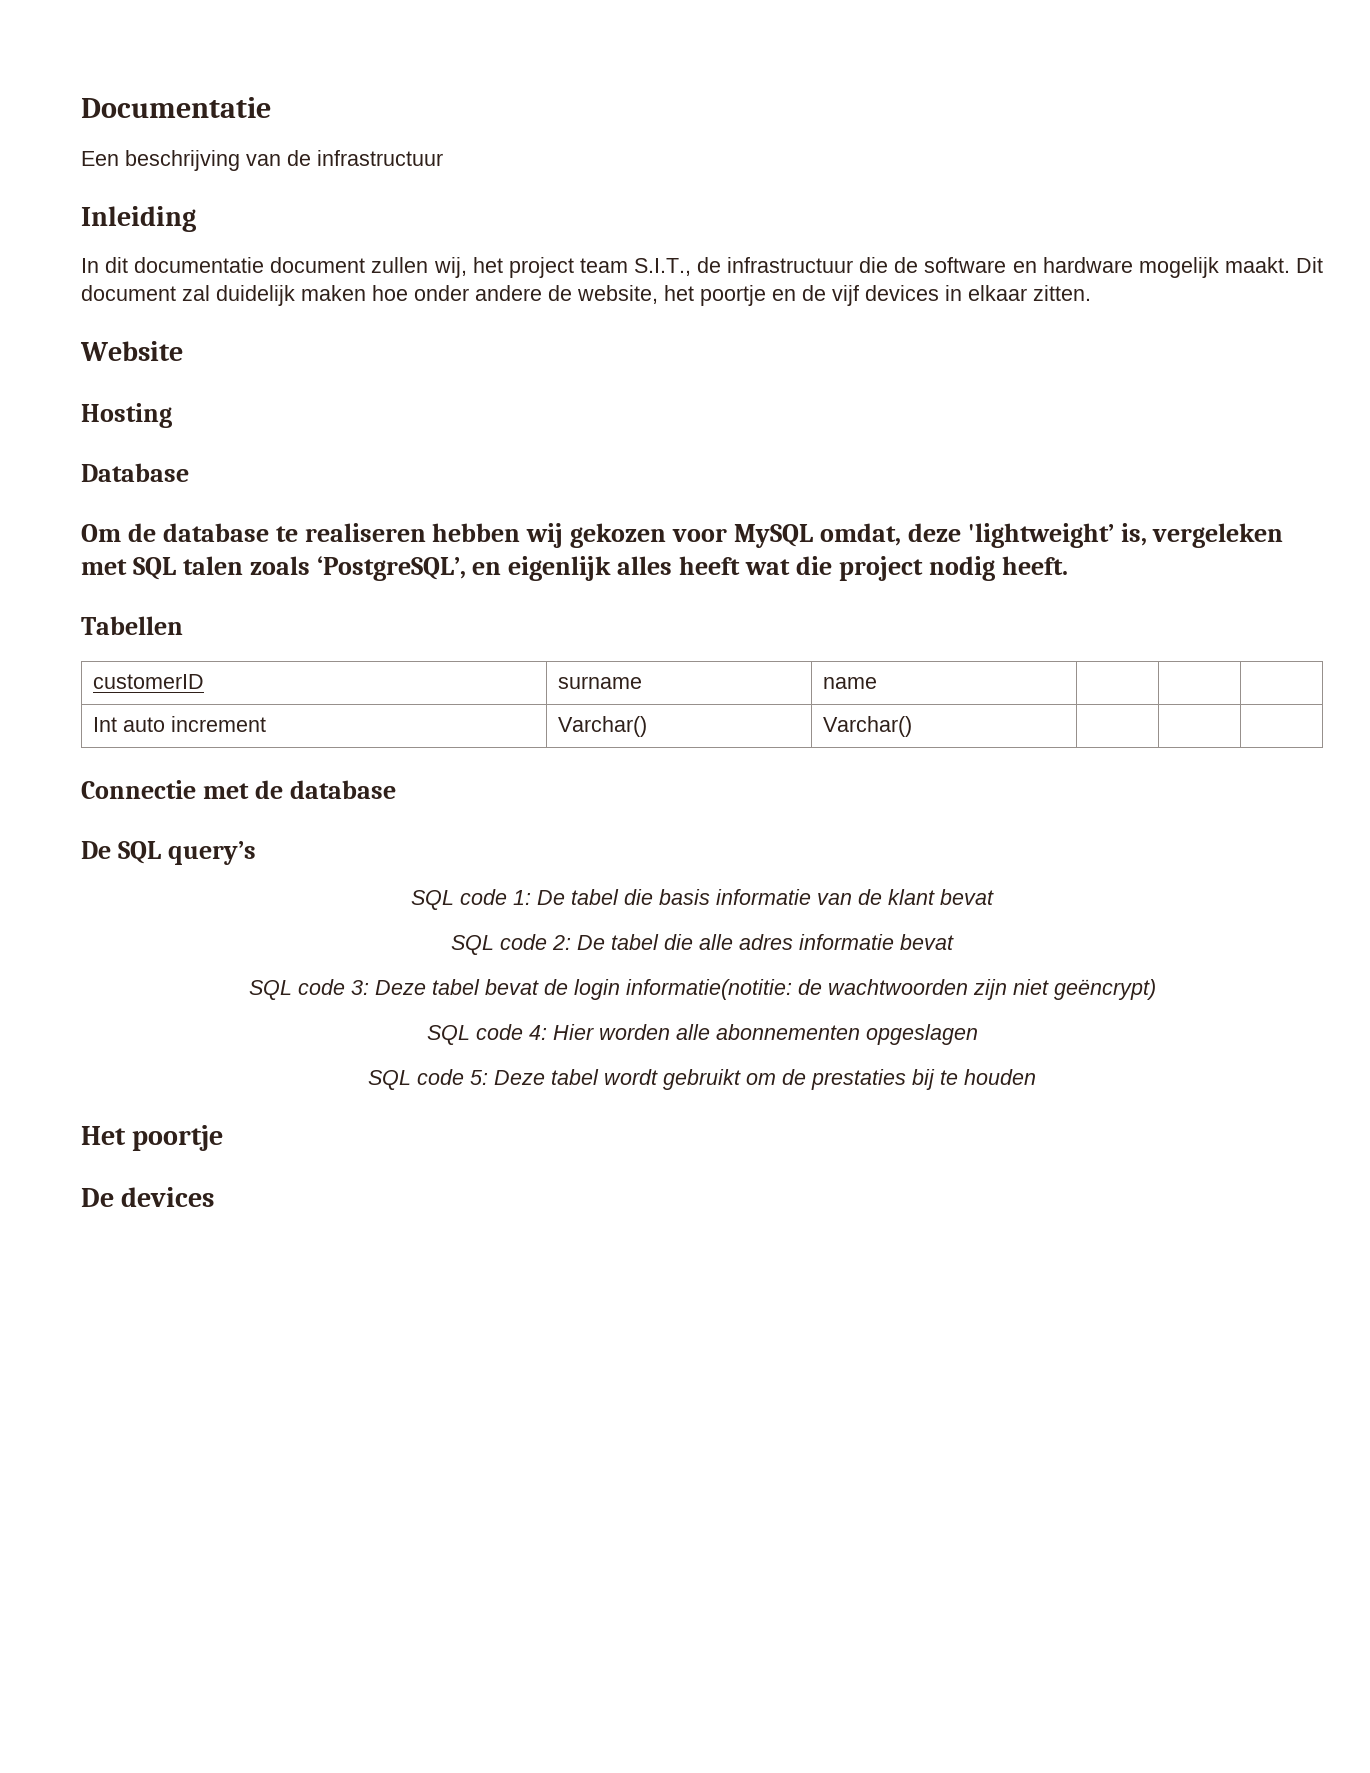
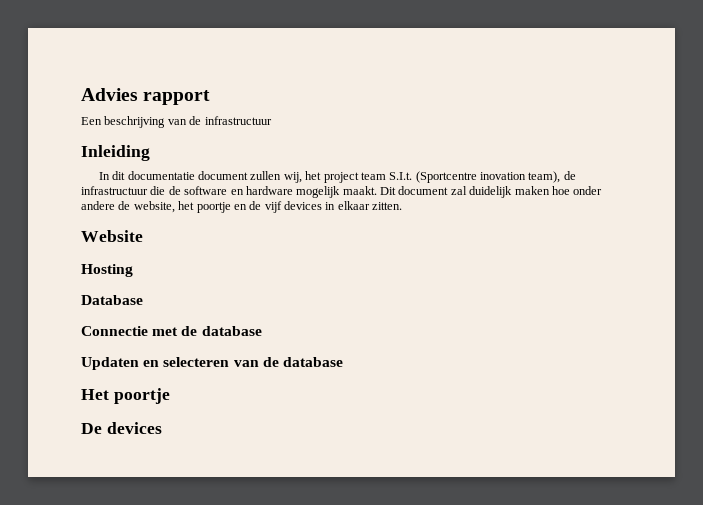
[81,97,271,118] Documentatie -> [81,88,211,105] Advies rapport
[633,258,691,276] S.I.T., -> [389,171,561,183] S.I.t. (Sportcentre inovation team),
[81,523,1284,548] [81,556,1068,581] [81,616,183,635] [93,674,205,689] [558,676,643,689] [823,677,878,689] [93,716,267,732] [558,716,648,737] [823,716,913,737] [81,780,396,799] [81,841,256,865] [411,889,994,910] [451,934,954,955] [248,979,1156,1000] [426,1024,978,1045] [368,1069,1036,1090] Om de database te realiseren hebben wij gekozen voor MySQL omdat, deze 'lightweight’ is, vergeleken met SQL talen zoals ‘PostgreSQL’, en eigenlijk alles heeft wat die project nodig heeft. // Tabellen // customerID | surname | name | | | // Int auto increment | Varchar() | Varchar() | | | // Connectie met de database // De SQL query’s // SQL code 1: De tabel die basis informatie van de klant bevat // SQL code 2: De tabel die alle adres informatie bevat // SQL code 3: Deze tabel bevat de login informatie(notitie: de wachtwoorden zijn niet geëncrypt) // SQL code 4: Hier worden alle abonnementen opgeslagen // SQL code 5: Deze tabel wordt gebruikt om de prestaties bij te houden -> [81,326,262,336] [81,357,343,370] Connectie met de database // Updaten en selecteren van de database

